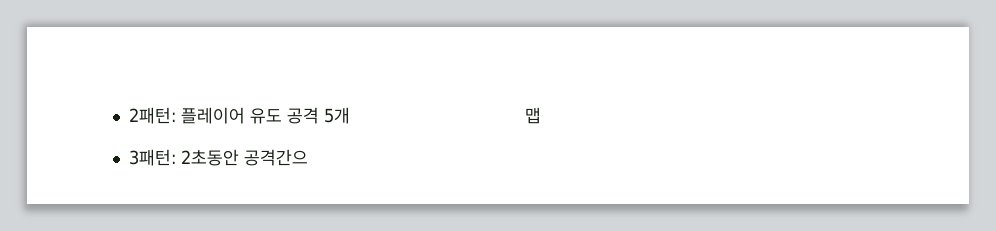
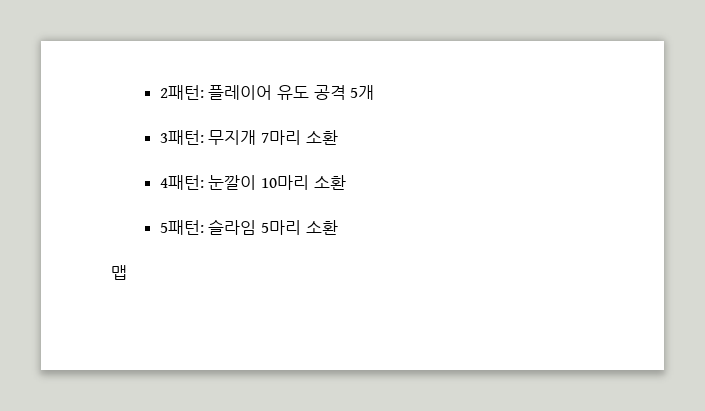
[180,149,308,166] 2초동안 공격간으 -> [208,130,338,145] [159,175,346,190] [159,219,338,235] 무지개 7마리 소환 // 4패턴: 눈깔이 10마리 소환 // 5패턴: 슬라임 5마리 소환

